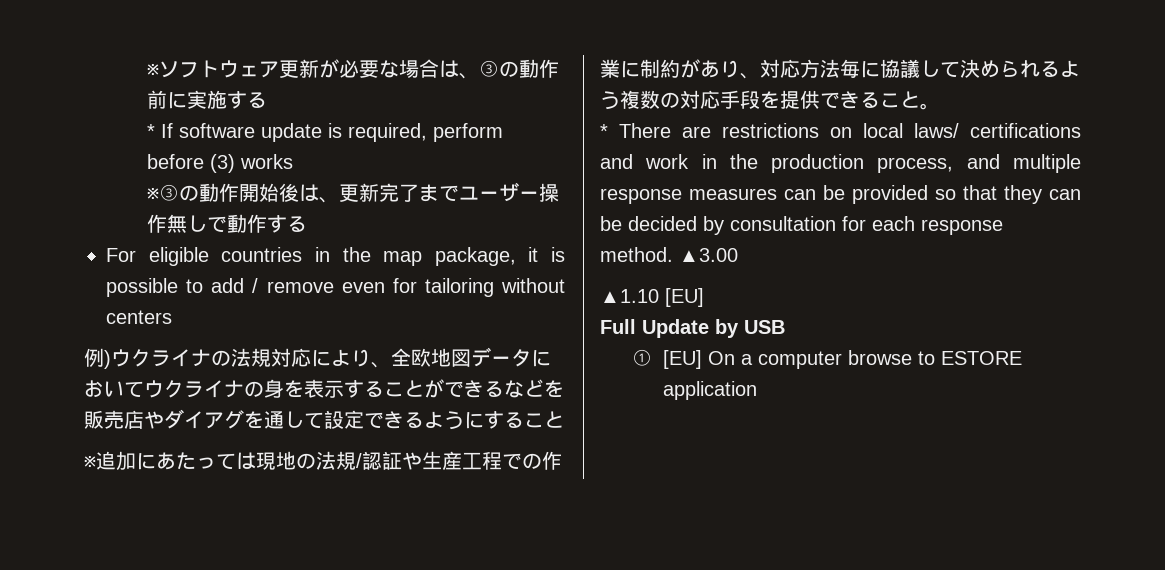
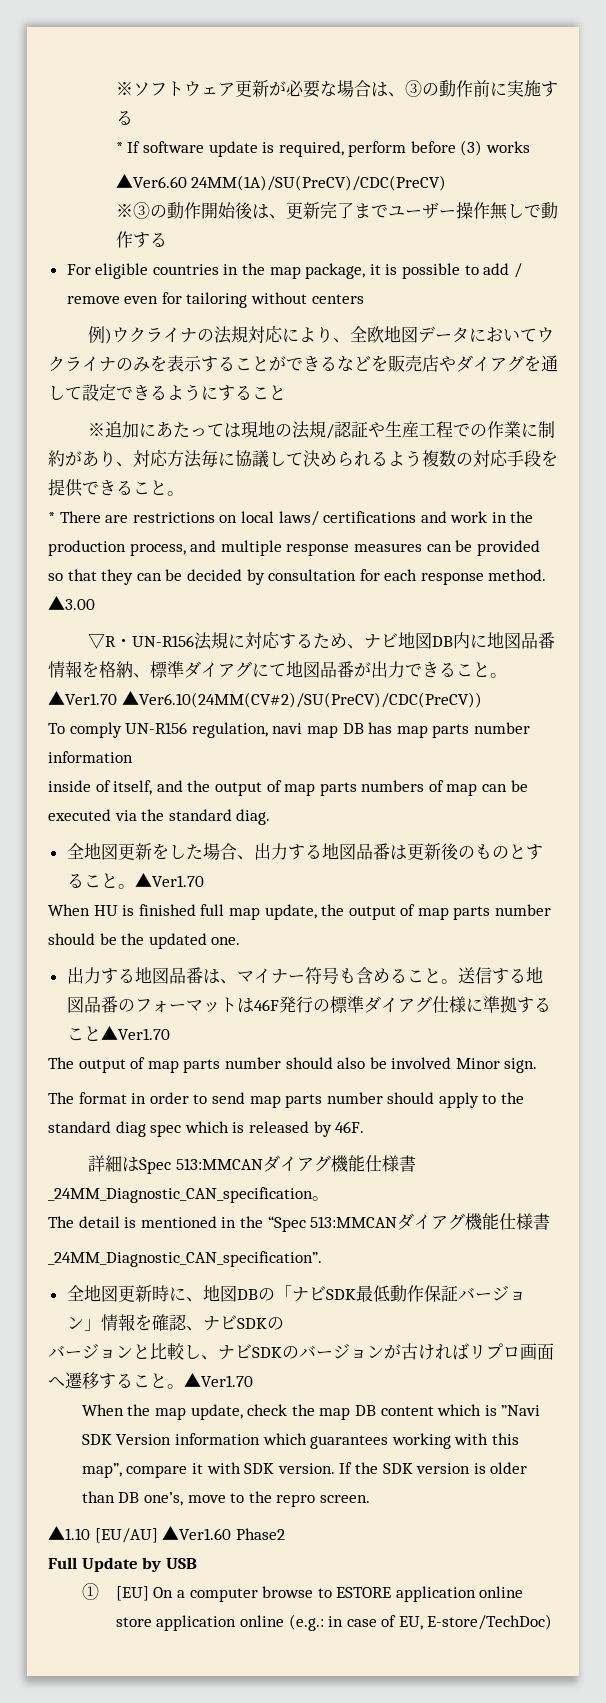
(294, 161) none -> [115,174,447,191] // ▲Ver6.60 24MM(1A)/SU(PreCV)/CDC(PreCV)
[264,379,284,398] 身 -> [133,357,150,372] み
[600,288,704,307] ▲1.10 [EU] -> [88,632,556,650] [48,661,507,678] [48,691,482,708] [48,722,530,738] [48,751,133,763] [48,780,528,796] [48,809,271,825] [66,843,543,860] [66,873,204,889] [48,904,552,920] [48,933,241,949] [66,967,543,984] [66,996,551,1013] [66,1026,170,1041] [48,1057,538,1073] [48,1092,525,1108] [48,1121,365,1137] [88,1155,417,1174] [48,1187,329,1203] [48,1213,551,1232] [48,1251,322,1267] [66,1285,526,1302] [66,1314,284,1331] [48,1343,554,1360] [48,1372,253,1389] [81,1404,541,1420] [81,1433,520,1449] [81,1462,528,1478] [81,1491,371,1507] [48,1526,285,1543] ▽R・UN-R156法規に対応するため、ナビ地図DB内に地図品番情報を格納、標準ダイアグにて地図品番が出力できること。▲Ver1.70 ▲Ver6.10(24MM(CV#2)/SU(PreCV)/CDC(PreCV)) // To comply UN-R156 regulation, navi map DB has map parts number information // inside of itself, and the output of map parts numbers of map can be executed via the standard diag. // 全地図更新をした場合、出力する地図品番は更新後のものとすること。▲Ver1.70 // When HU is finished full map update, the output of map parts number should be the updated one. // 出力する地図品番は、マイナー符号も含めること。送信する地図品番のフォーマットは46F発行の標準ダイアグ仕様に準拠すること▲Ver1.70 // The output of map parts number should also be involved Minor sign. // The format in order to send map parts number should apply to the standard diag spec which is released by 46F. // 詳細はSpec 513:MMCANダイアグ機能仕様書_24MM_Diagnostic_CAN_specification。 // The detail is mentioned in the “Spec 513:MMCANダイアグ機能仕様書 // _24MM_Diagnostic_CAN_specification”. // 全地図更新時に、地図DBの「ナビSDK最低動作保証バージョン」情報を確認、ナビSDKの // バージョンと比較し、ナビSDKのバージョンが古ければリプロ画面へ遷移すること。▲Ver1.70 // When the map update, check the map DB content which is ”Navi SDK Version information which guarantees working with this map”, compare it with SDK version. If the SDK version is older than DB one’s, move to the repro screen. // ▲1.10 [EU/AU] ▲Ver1.60 Phase2
(758, 390) none -> [479,1586,524,1598] [115,1614,553,1631] online store application online (e.g.: in case of EU, E-store/TechDoc)

